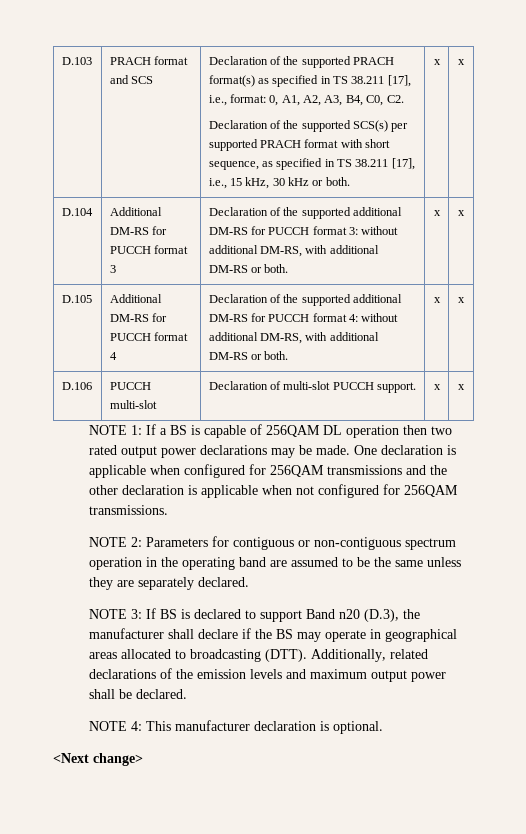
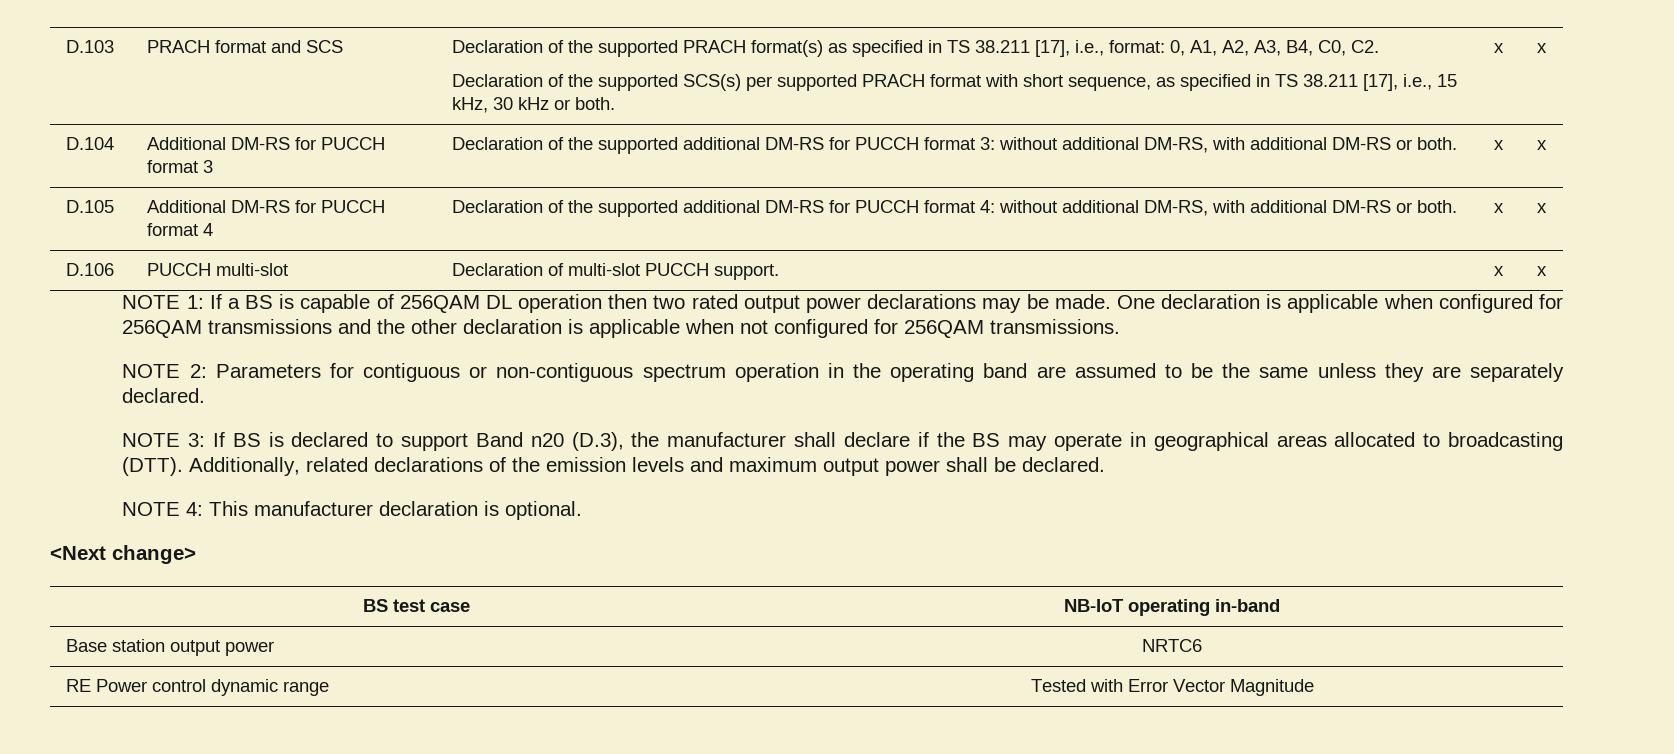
(143, 759) none -> [362,599,470,612] [1064,599,1280,616] [66,639,275,656] [1142,639,1202,652] [66,679,330,696] [1030,679,1314,696] // BS test case | NB-IoT operating in-band // Base station output power | NRTC6 // RE Power control dynamic range | Tested with Error Vector Magnitude

